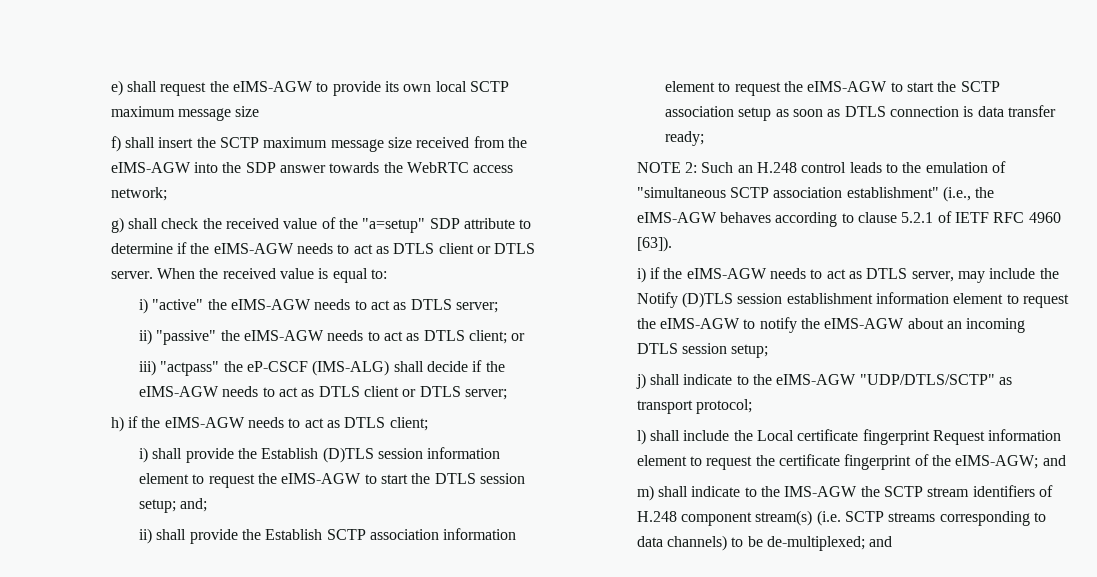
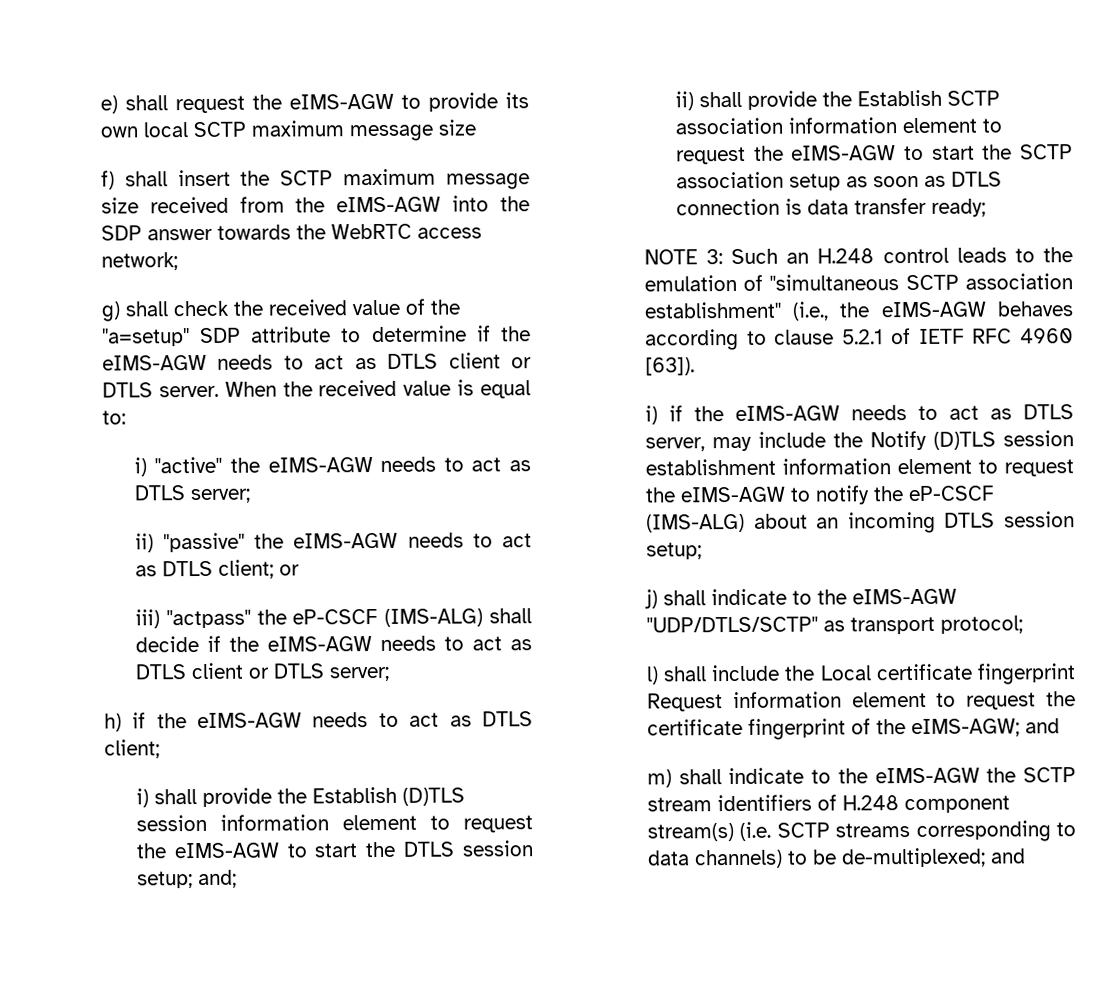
[685,162,698,173] 2: -> [706,249,724,265] 3:
[824,318,905,329] eIMS-AGW -> [907,485,995,502] [645,513,745,533] eP-CSCF (IMS-ALG)
[784,486,858,497] IMS-AGW -> [874,767,980,784] eIMS-AGW

